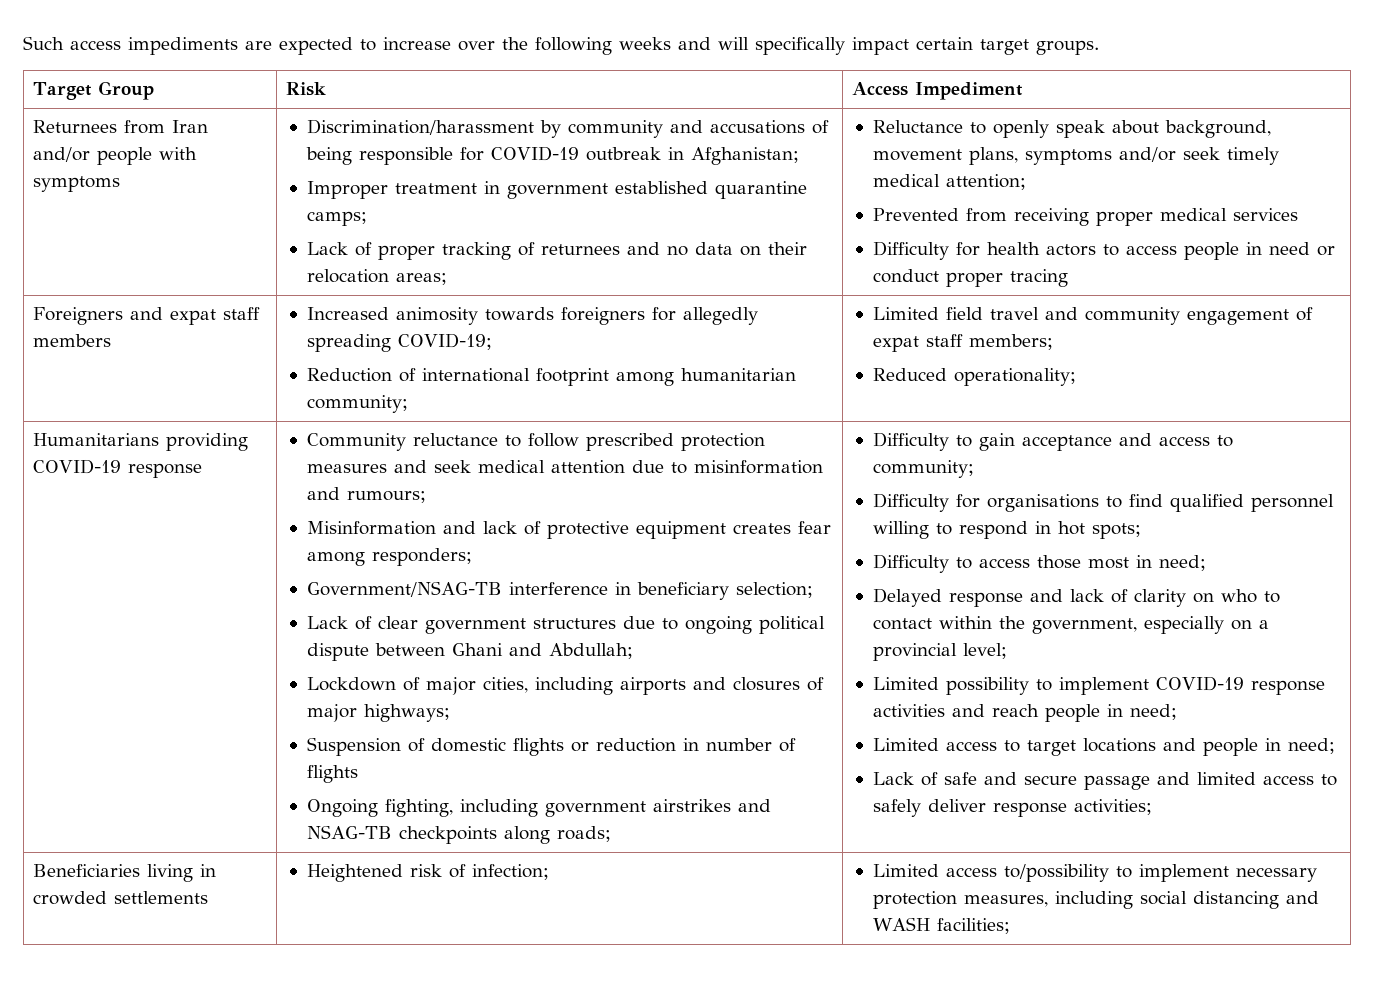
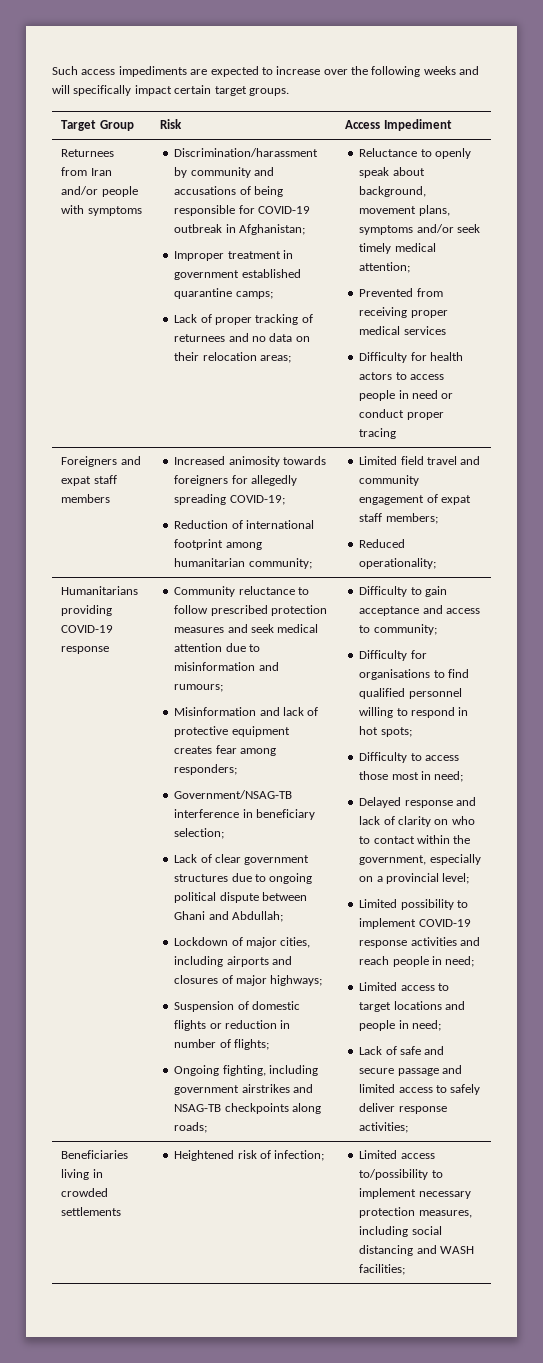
[307,765,359,783] flights -> [233,1039,269,1050] flights;

